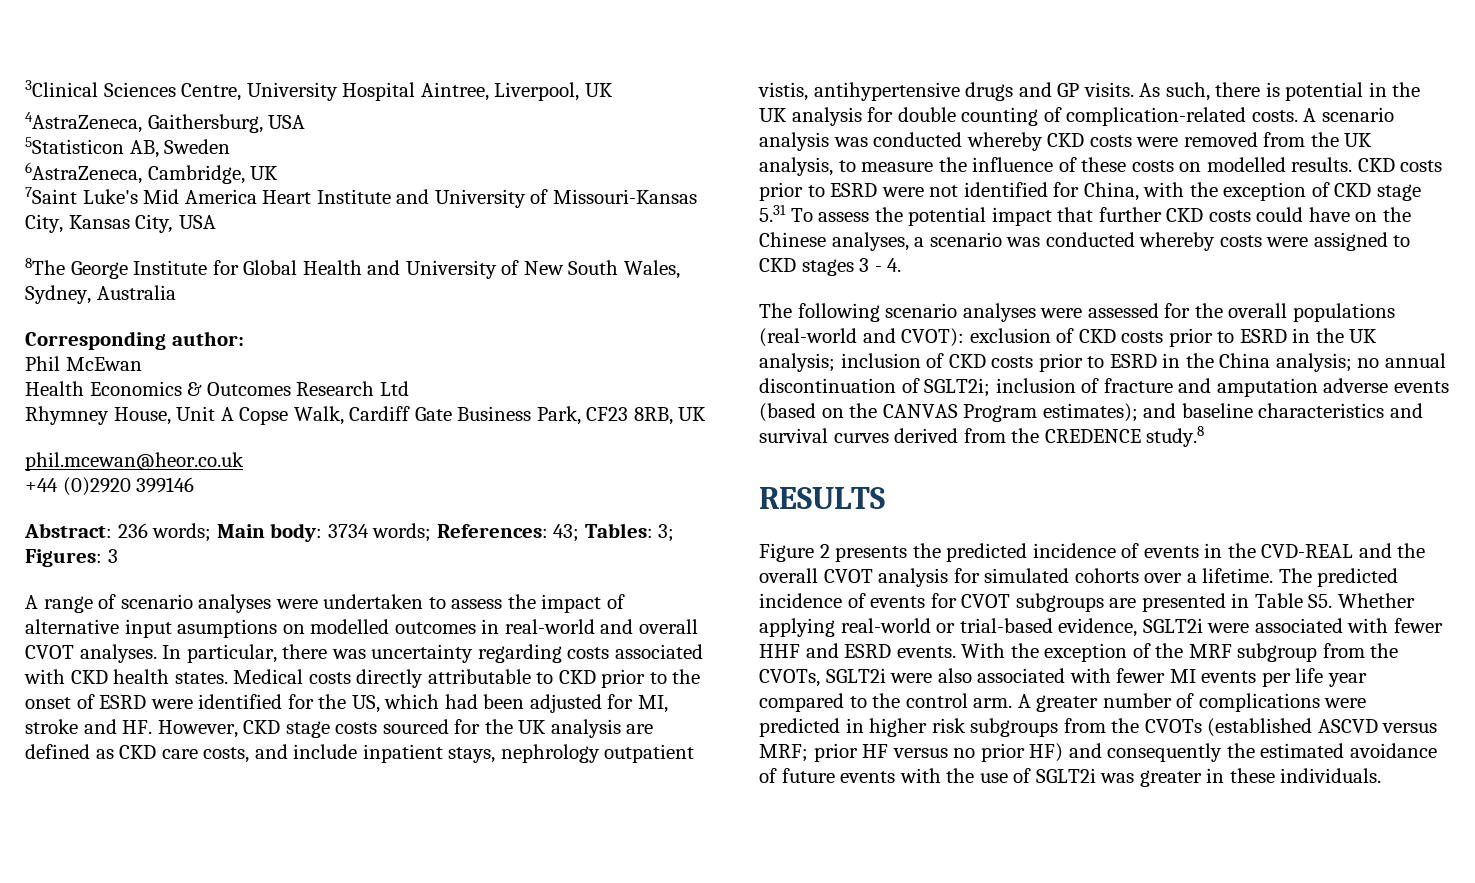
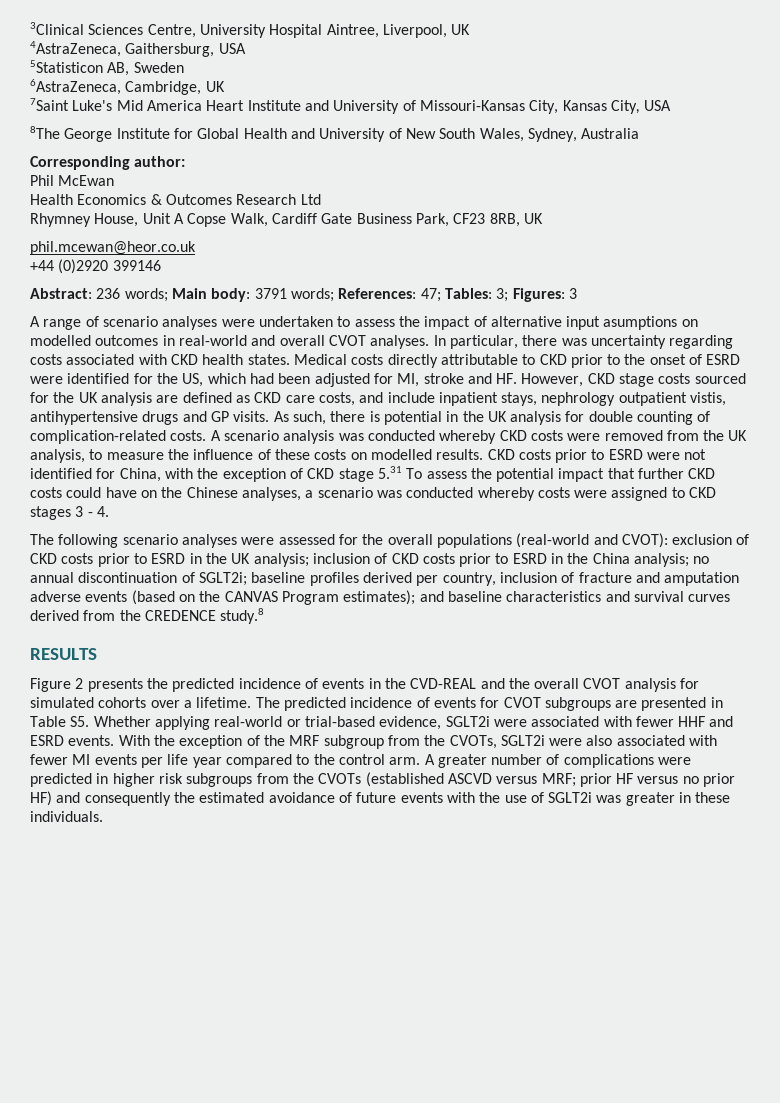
[327,524,369,538] 3734 -> [254,288,287,299] 3791
[553,524,580,542] 43; -> [420,288,441,302] 47;
(991, 387) none -> [251,572,496,586] baseline profiles derived per country,

